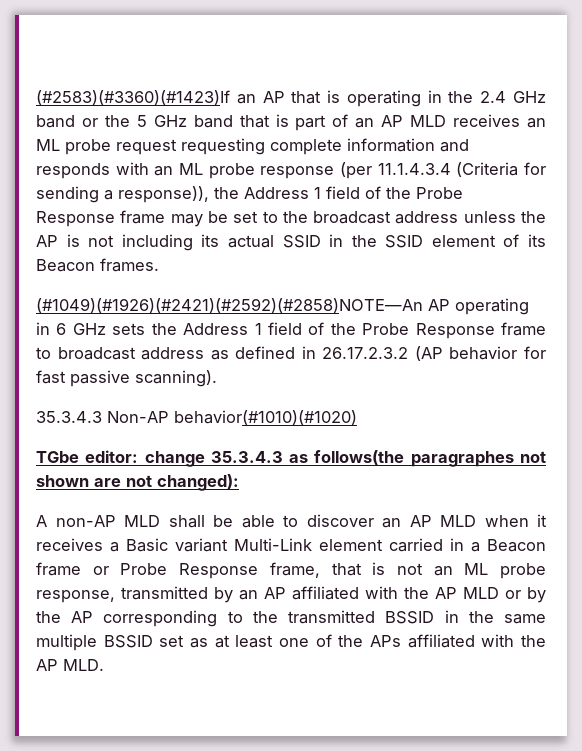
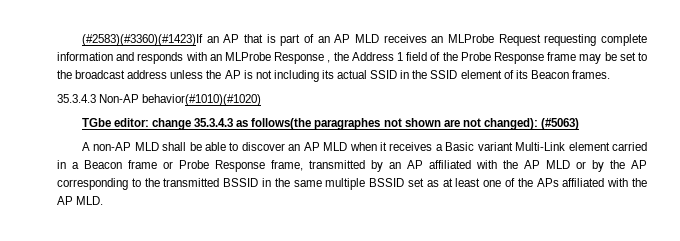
[346,90,546,107] [36,114,289,128] operating in the 2.4 GHz band or the 5 GHz band that is -> (276, 38) none
[36,139,177,155] ML probe request -> [447,34,541,46] MLProbe Request
[179,162,546,179] [36,186,209,203] ML probe response (per 11.1.4.3.4 (Criteria for sending a response)), -> [224,52,331,64] MLProbe Response ,
[36,298,529,315] [36,322,546,339] [36,346,546,361] [36,370,217,387] // (#1049)(#1926)(#2421)(#2592)(#2858)NOTE—An AP operating in 6 GHz sets the Address 1 field of the Probe Response frame to broadcast address as defined in 26.17.2.3.2 (AP behavior for fast passive scanning). -> (610, 74) none
(239, 482) none -> [541,118,580,130] (#5063)
[331,562,546,579] [36,590,115,603] that is not an ML probe response, -> (303, 165) none

